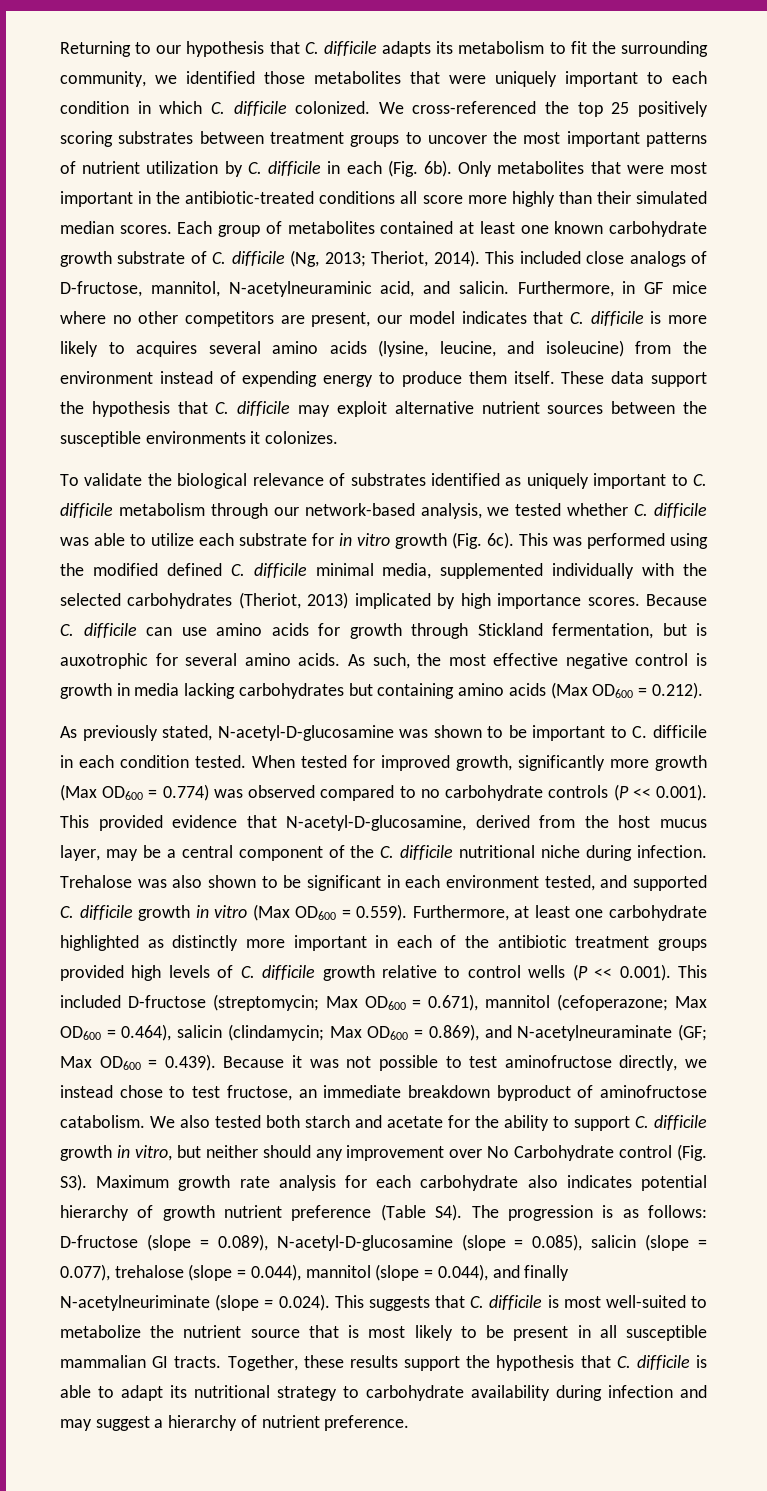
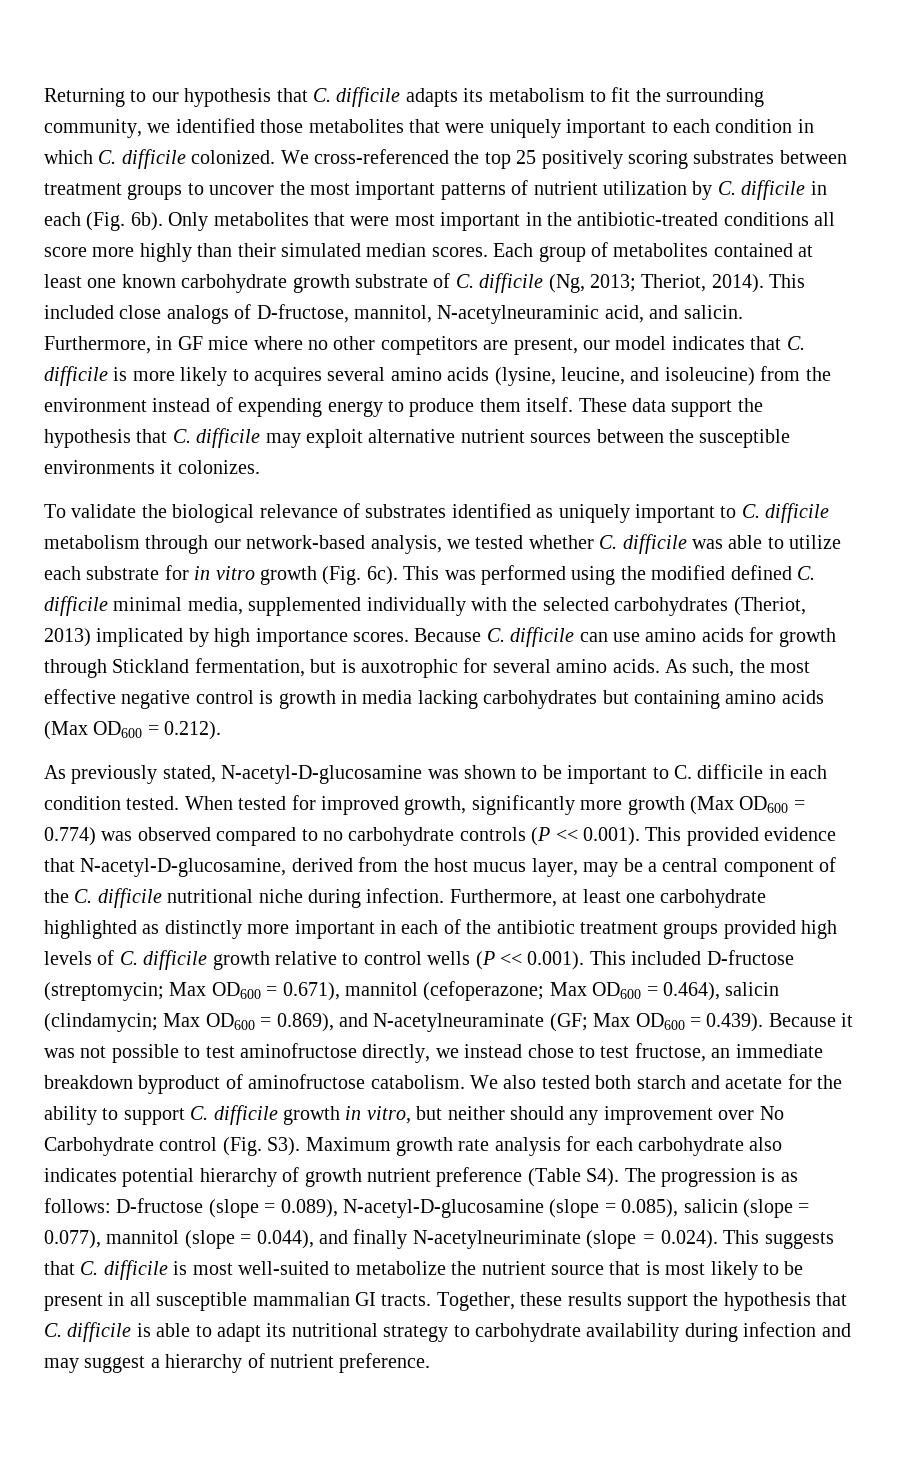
[60,875,707,891] [60,904,408,921] Trehalose was also shown to be significant in each environment tested, and supported C. difficile growth in vitro (Max OD600 = 0.559). -> (445, 895) none
[114,1264,301,1281] trehalose (slope = 0.044), -> (101, 1239) none

